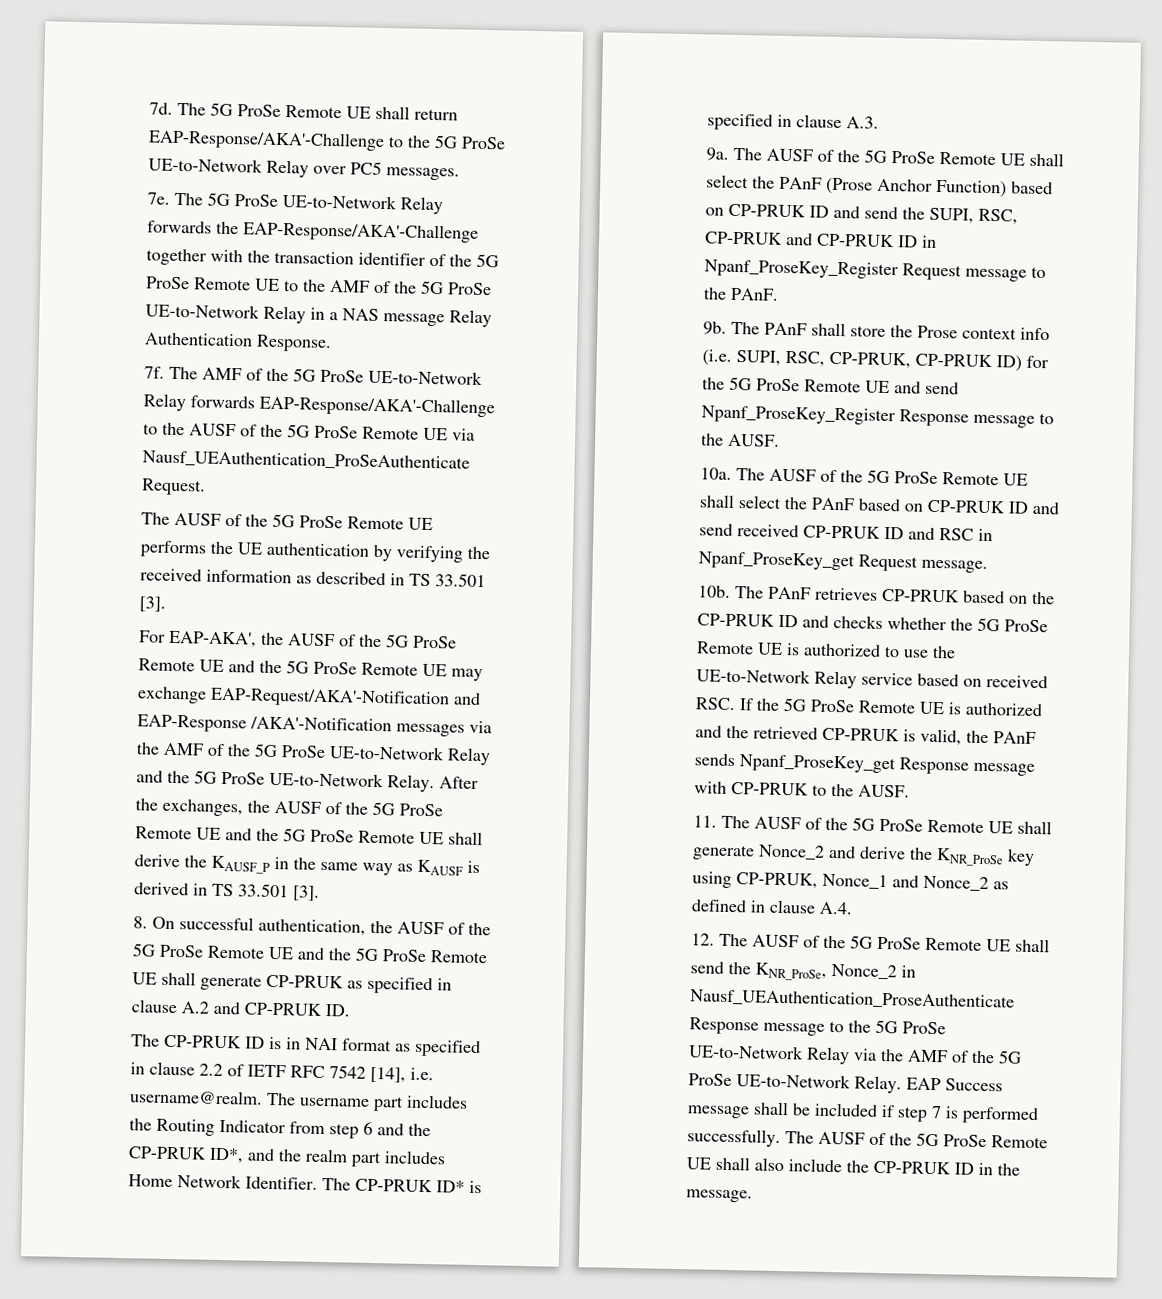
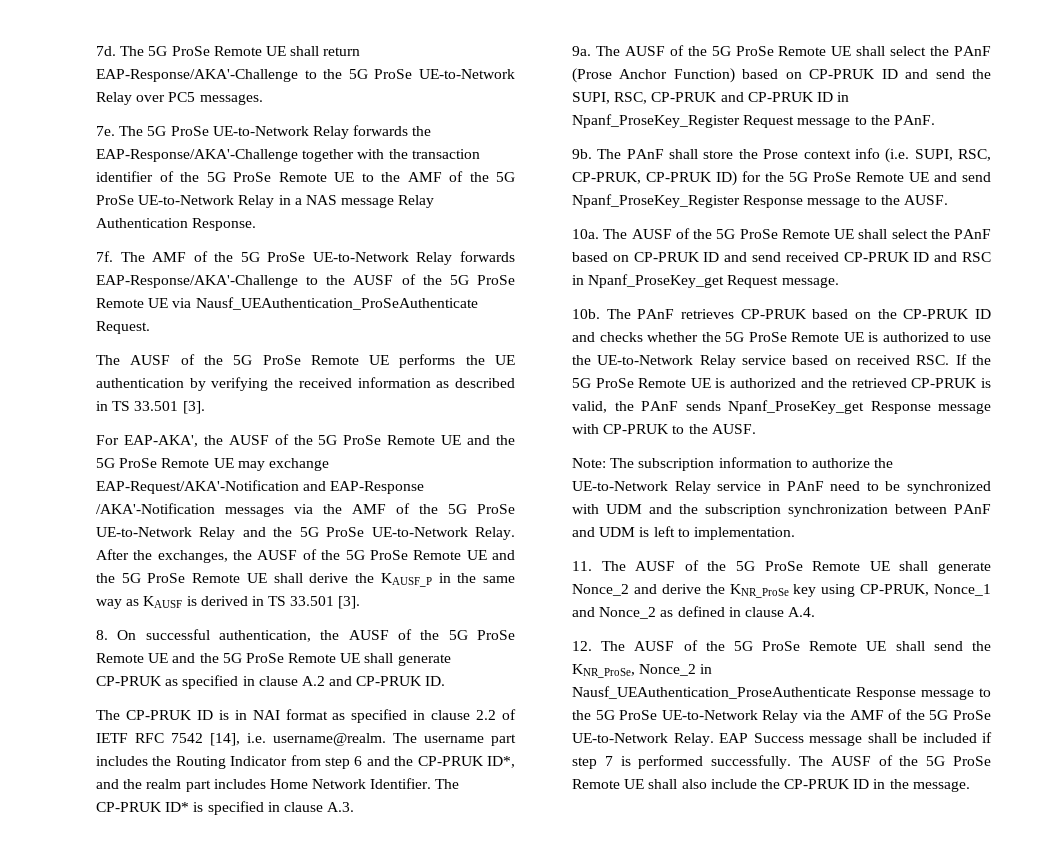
(910, 791) none -> [571,457,894,471] [571,481,991,494] [571,504,991,517] [571,526,795,540] // Note: The subscription information to authorize the UE-to-Network Relay service in PAnF need to be synchronized with UDM and the subscription synchronization between PAnF and UDM is left to implementation.

